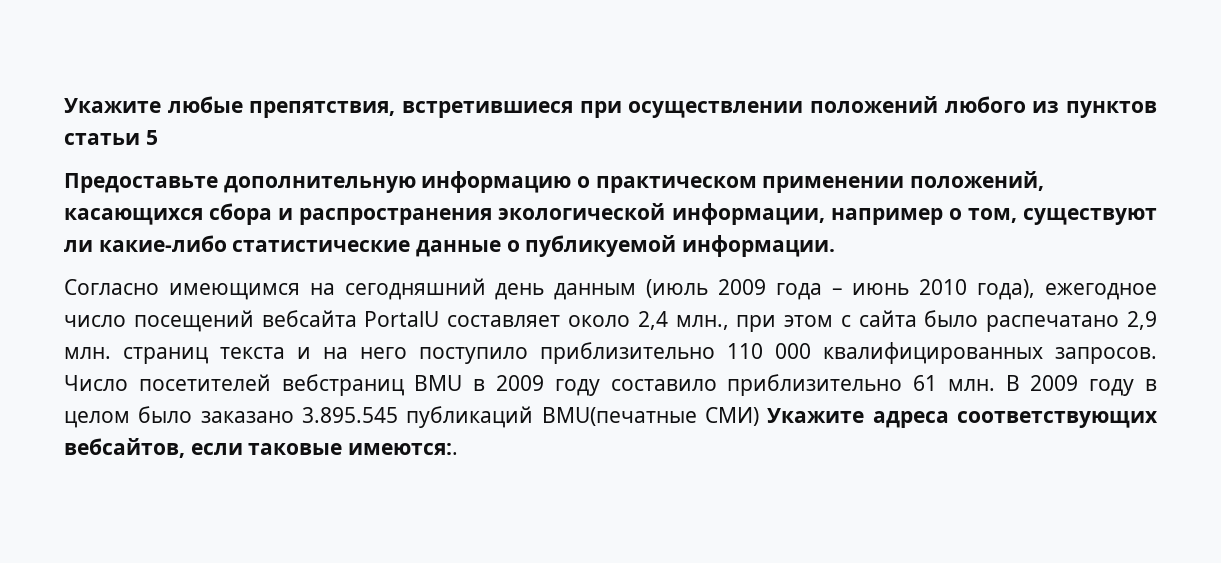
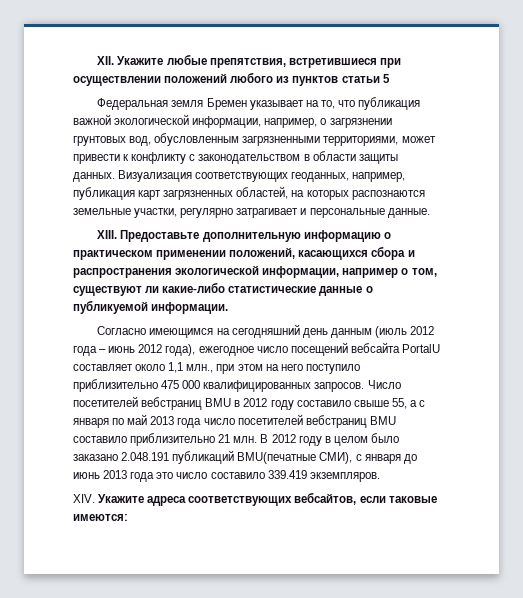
(64, 105) none -> [97,56,115,65] XII.
(158, 137) none -> [97,97,421,110] [73,114,392,128] [73,133,436,146] [73,151,398,164] [73,170,406,182] [73,186,425,200] [73,208,430,218] [97,230,118,239] Федеральная земля Бремен указывает на то, что публикация важной экологической информации, например, о загрязнении грунтовых вод, обусловленным загрязненными территориями, может привести к конфликту с законодательством в области защиты данных. Визуализация соответствующих геоданных, например, публикация карт загрязненных областей, на которых распознаются земельные участки, регулярно затрагивает и персональные данные. // XIII.
[717,279,766,295] 2009 -> [410,326,435,335] 2012
[919,279,968,295] 2010 -> [138,344,163,353] 2012
[637,311,668,330] 2,4 -> [168,362,184,373] 1,1
[840,310,1157,332] [64,347,311,364] с сайта было распечатано 2,9 млн. страниц текста и -> (263, 367) none
[727,343,763,359] 110 -> [161,380,180,389] 475
[495,375,544,391] 2009 -> [243,398,268,407] 2012
[727,374,938,396] приблизительно 61 -> [353,398,426,409] [73,414,396,428] [73,433,231,446] свыше 55, а с января по май 2013 года число посетителей вебстраниц BMU составило приблизительно 21
[1030,375,1079,391] 2009 -> [271,434,296,443] 2012
[302,407,398,423] 3.895.545 -> [121,452,170,461] 2.048.191
[705,407,759,426] СМИ) -> [319,452,417,464] [73,470,380,482] [73,494,95,503] СМИ), с января до июнь 2013 года это число составило 339.419 экземпляров. // XIV.
[348,443,459,455] имеются:. -> [73,514,128,521] имеются:

